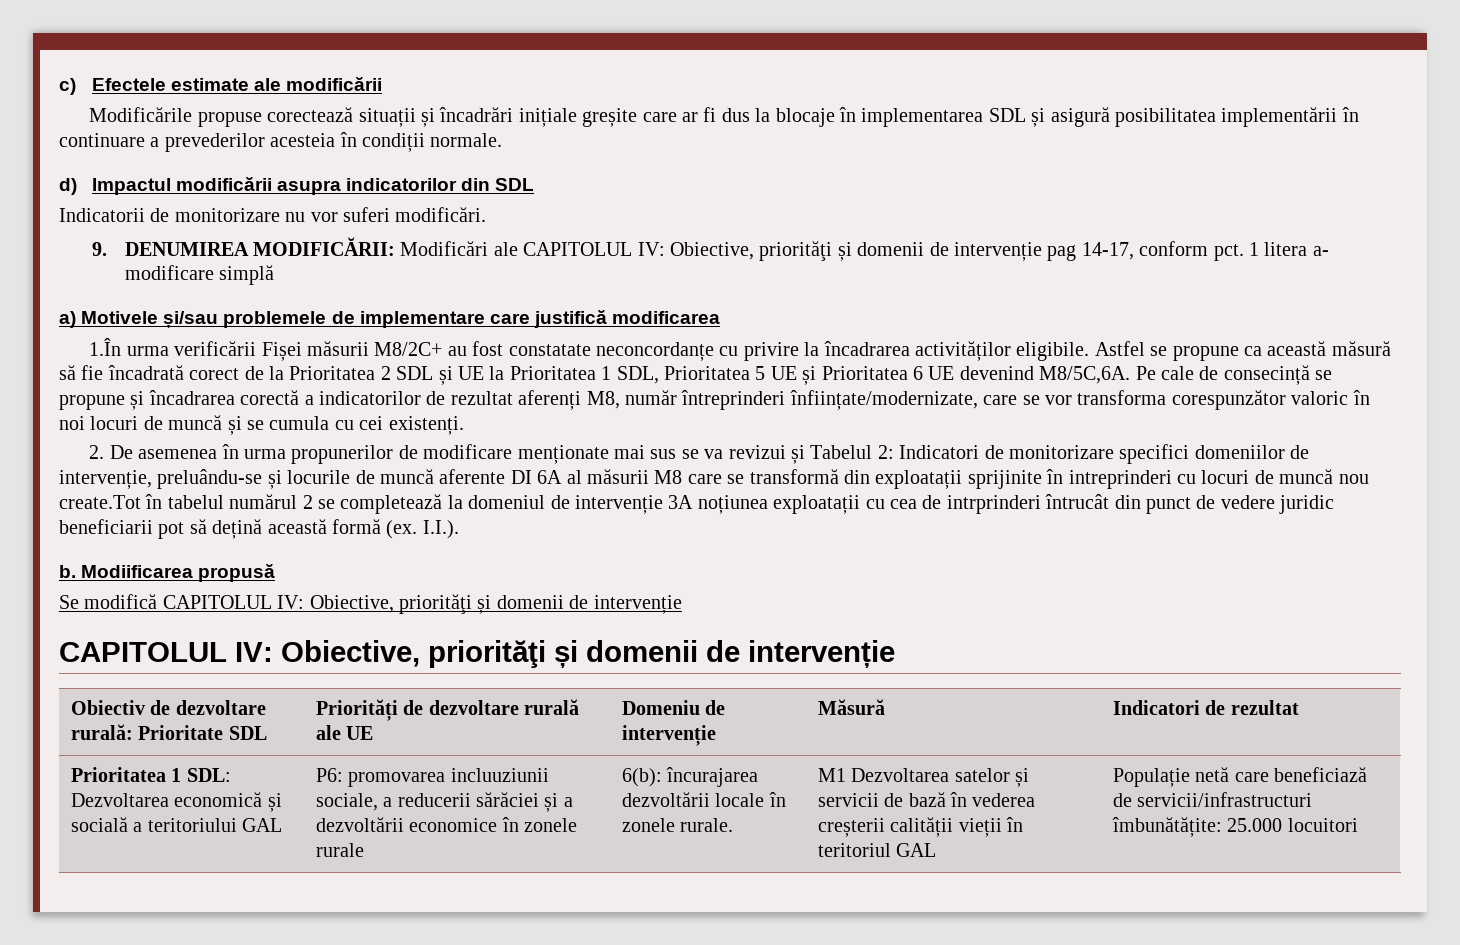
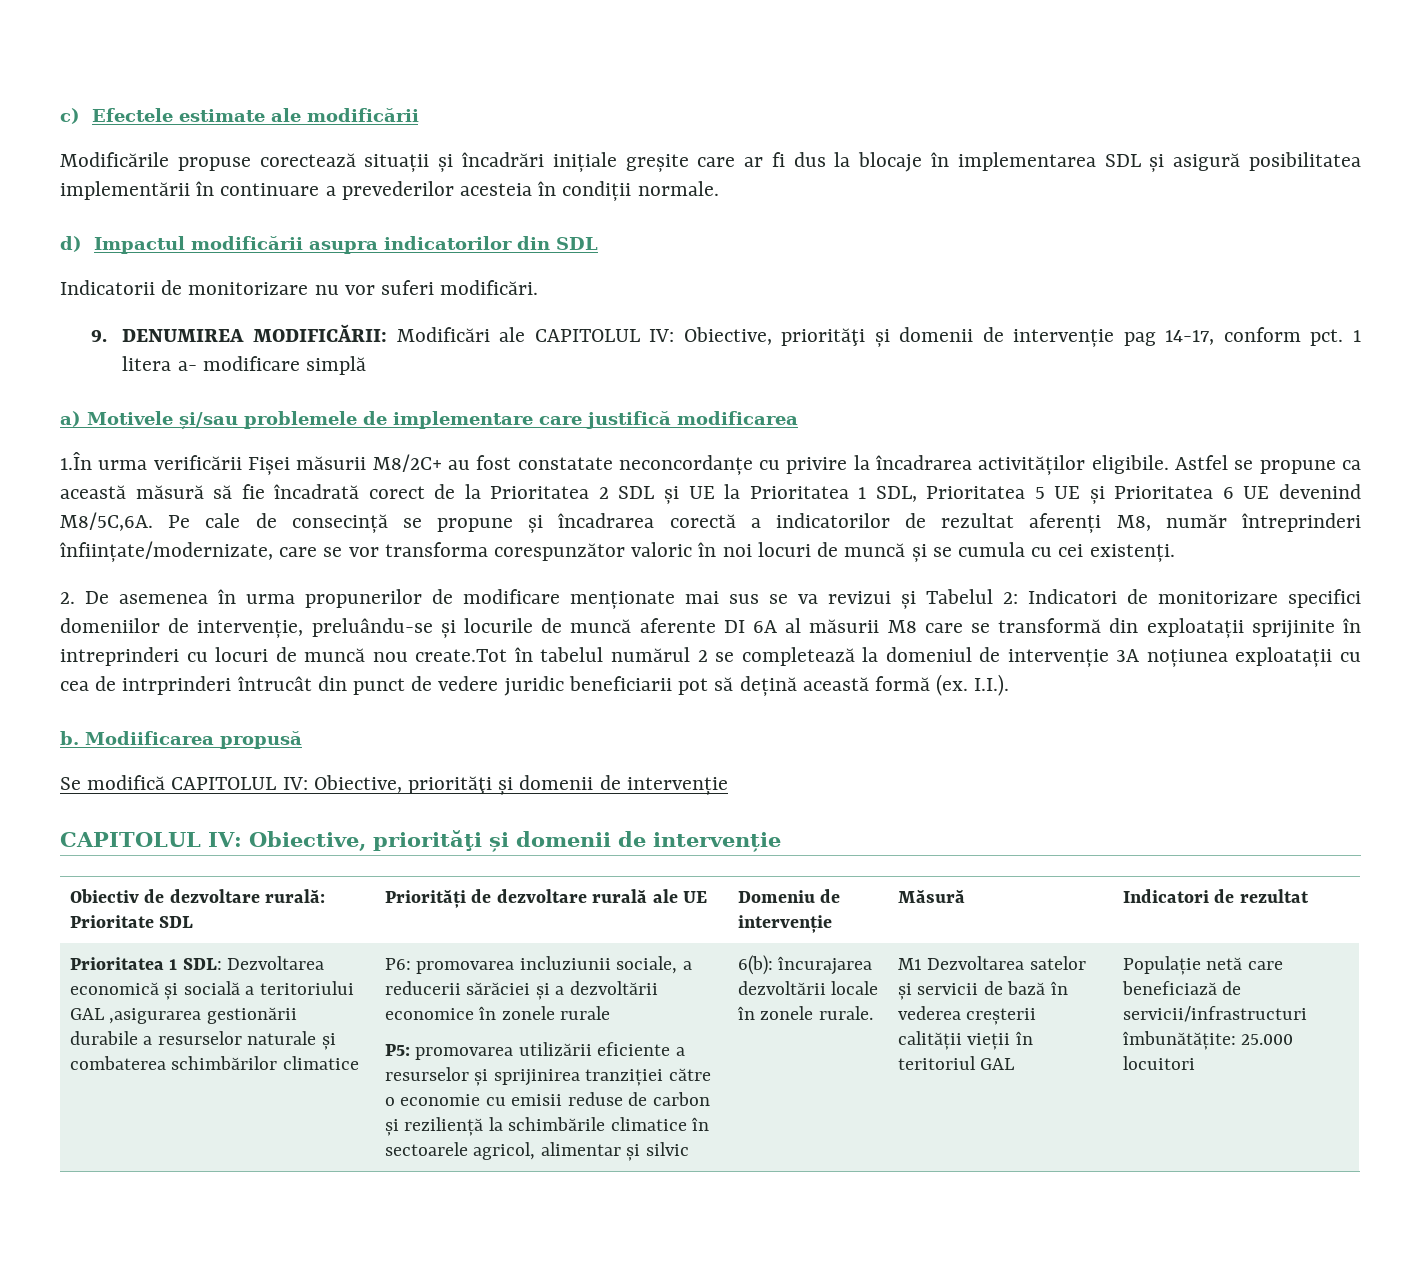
(283, 825) none -> [109,1007,297,1024] [69,1031,336,1050] [69,1056,359,1070] ,asigurarea gestionării durabile a resurselor naturale și combaterea schimbărilor climatice
[450,768,549,782] incluuziunii -> [519,956,611,970] incluziunii
(364, 850) none -> [384,1042,685,1060] [384,1067,711,1086] [384,1092,710,1106] [384,1117,710,1136] [384,1142,689,1161] // P5: promovarea utilizării eficiente a resurselor și sprijinirea tranziției către o economie cu emisii reduse de carbon și reziliență la schimbările climatice în sectoarele agricol, alimentar și silvic

